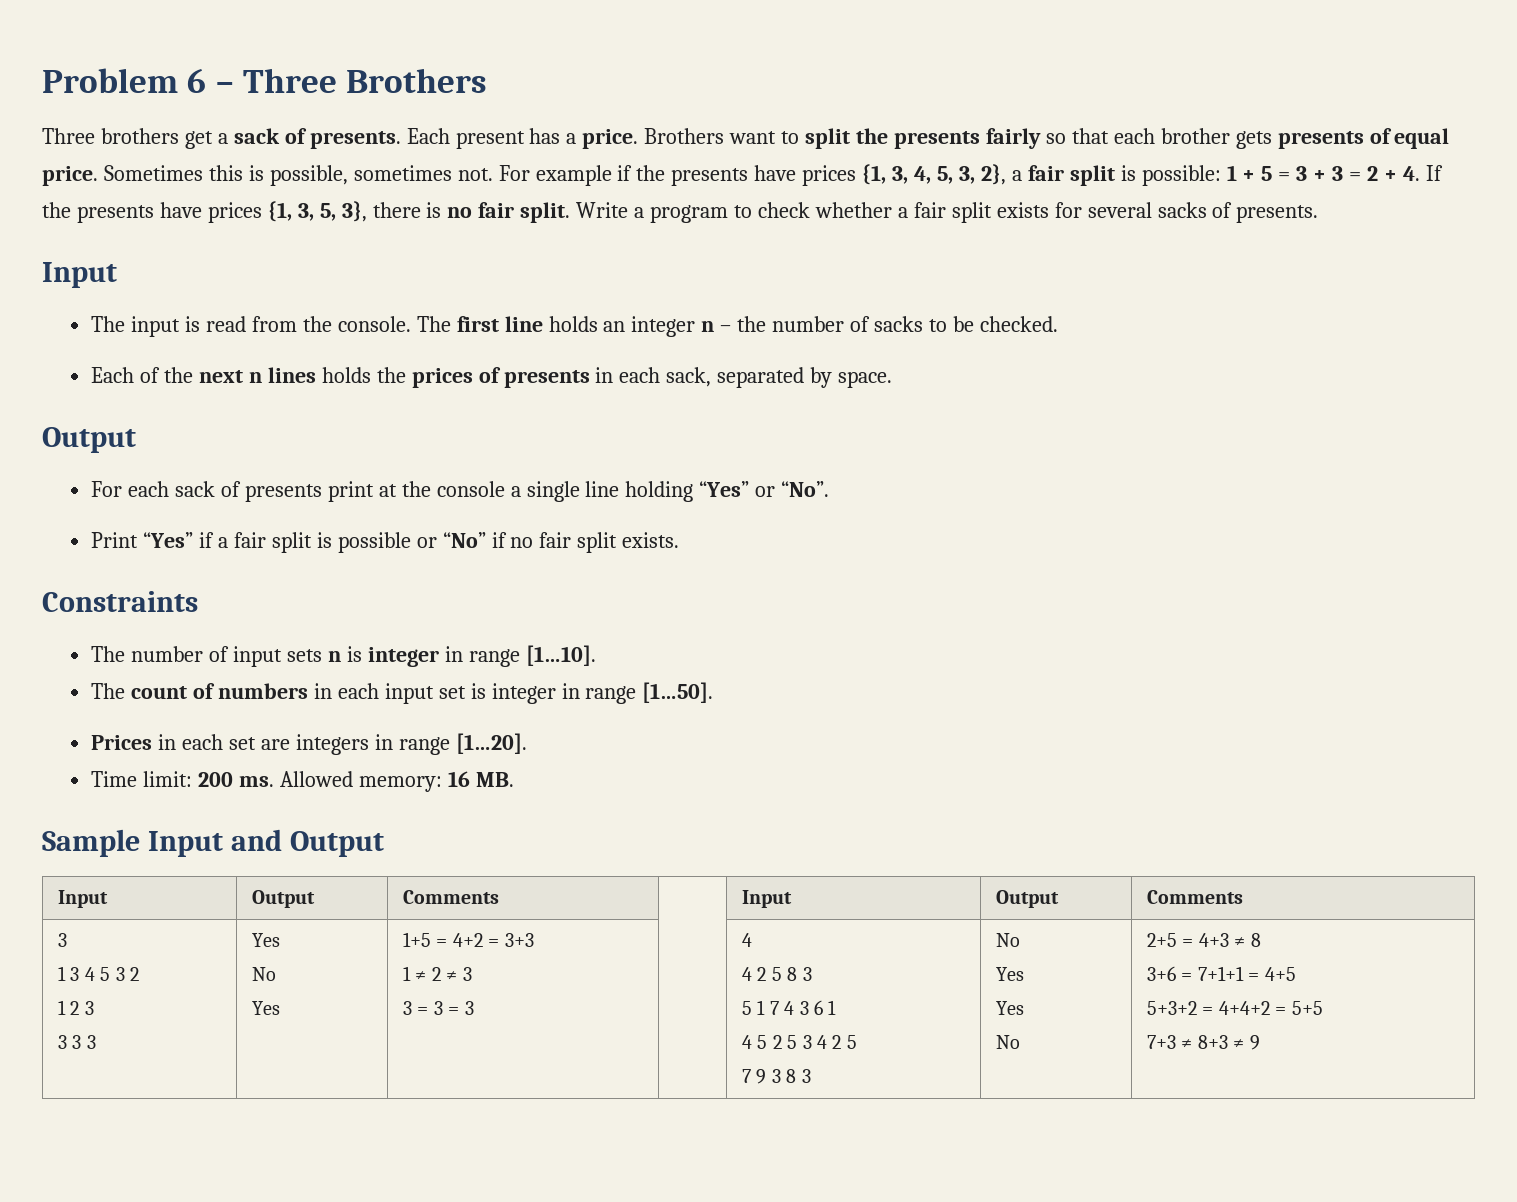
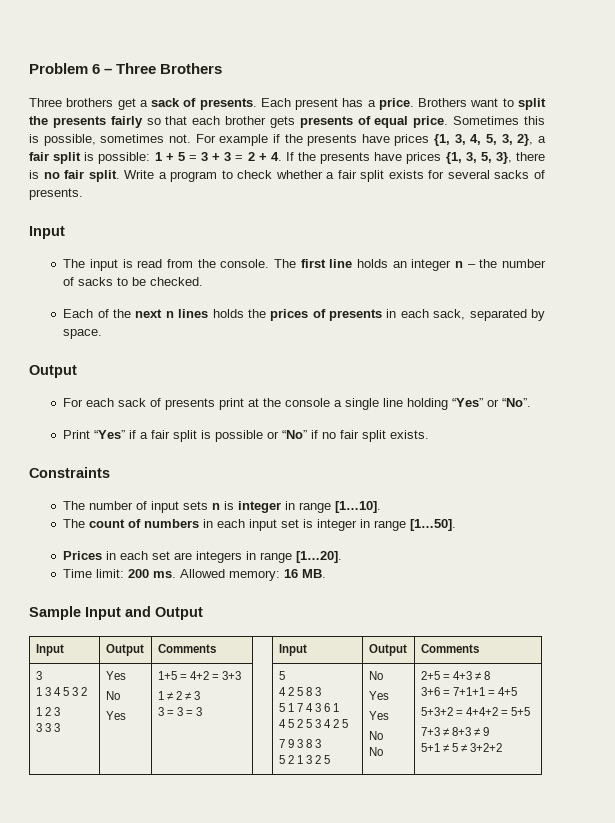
[741,933,752,947] 4 -> [278,671,285,680] 5
(811, 1076) none -> [278,755,331,764] // 5 2 1 3 2 5
(1020, 1042) none -> [368,747,383,756] // No
(1260, 1042) none -> [420,743,502,752] // 5+1 ≠ 5 ≠ 3+2+2

